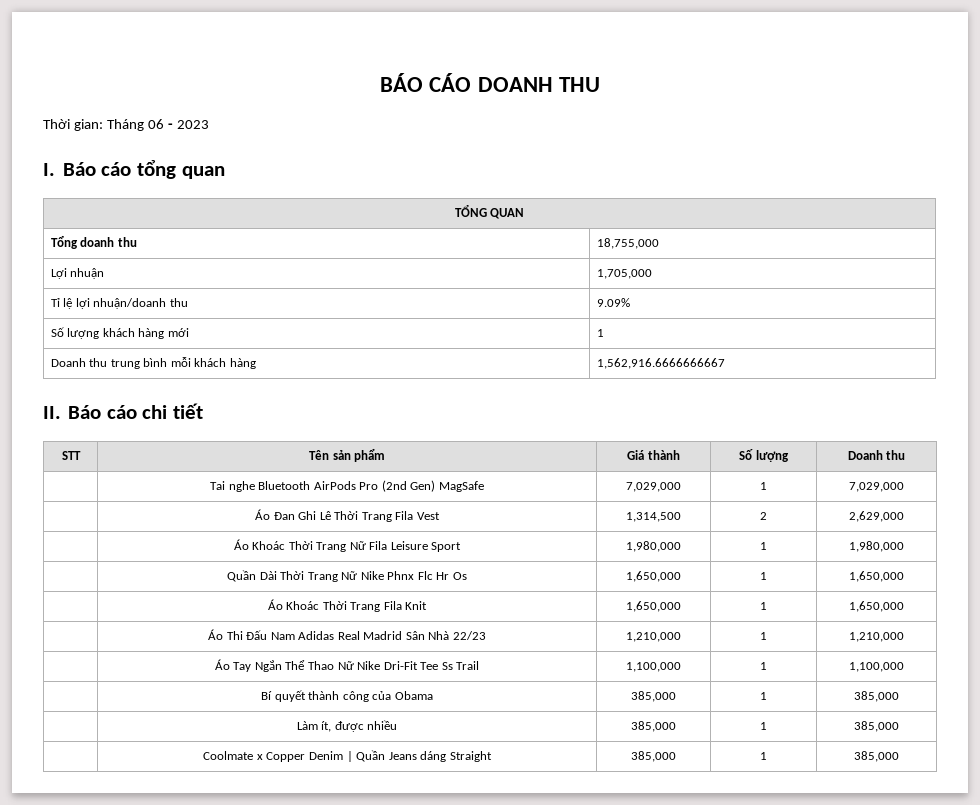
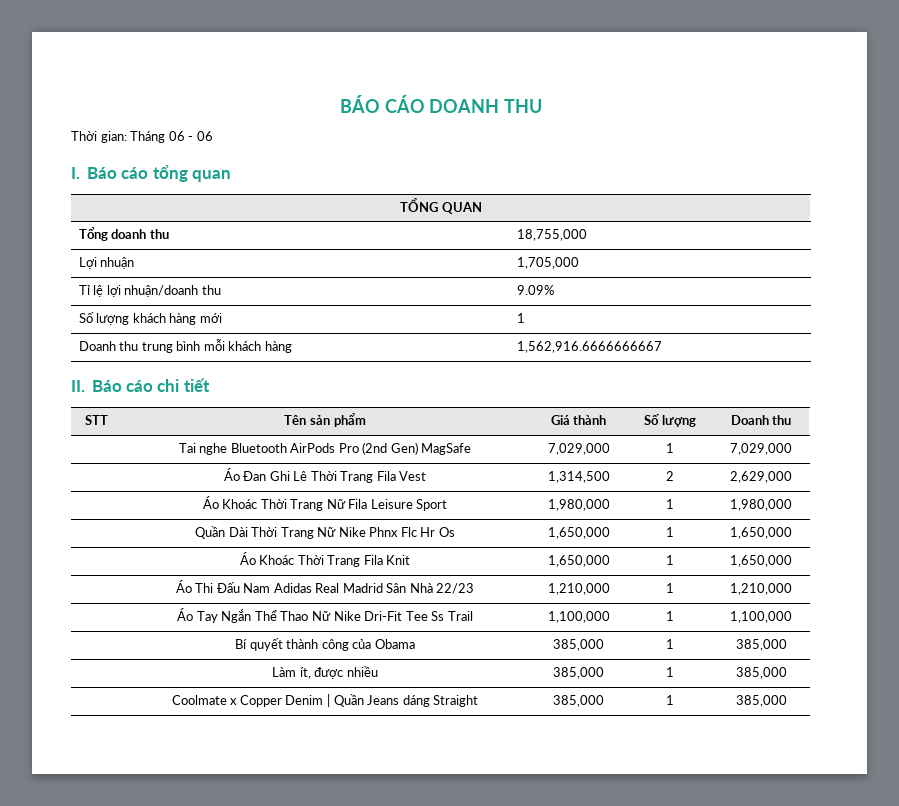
[176,120,209,129] 2023 -> [196,131,213,141] 06

